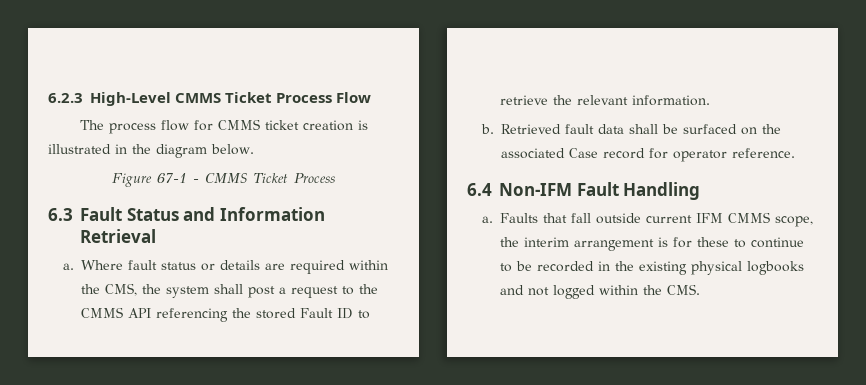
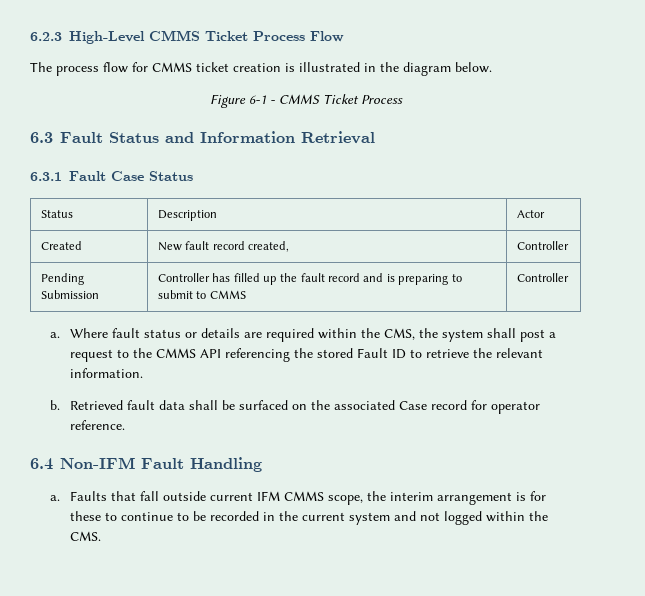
[157,173,187,183] 67-1 -> [248,95,267,104] 6-1
(156, 236) none -> [30,171,193,181] [40,210,73,218] [157,210,217,221] [516,210,545,218] [40,241,82,250] [157,241,289,252] [516,241,569,250] [40,273,84,285] [40,290,99,299] [157,273,462,285] [157,290,246,299] [516,273,569,282] // 6.3.1 Fault Case Status // Status | Description | Actor // Created | New fault record created, | Controller // Pending Submission | Controller has filled up the fault record and is preparing to submit to CMMS | Controller
[639,261,805,275] existing physical logbooks -> [302,512,391,525] current system

